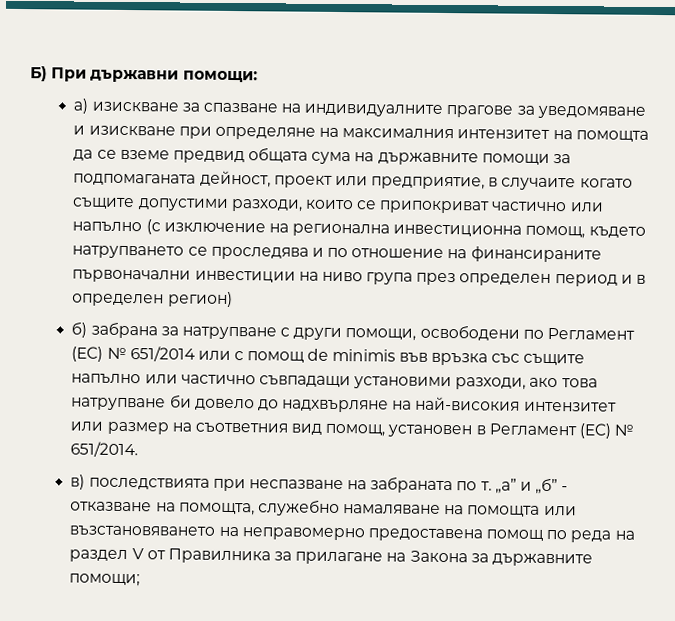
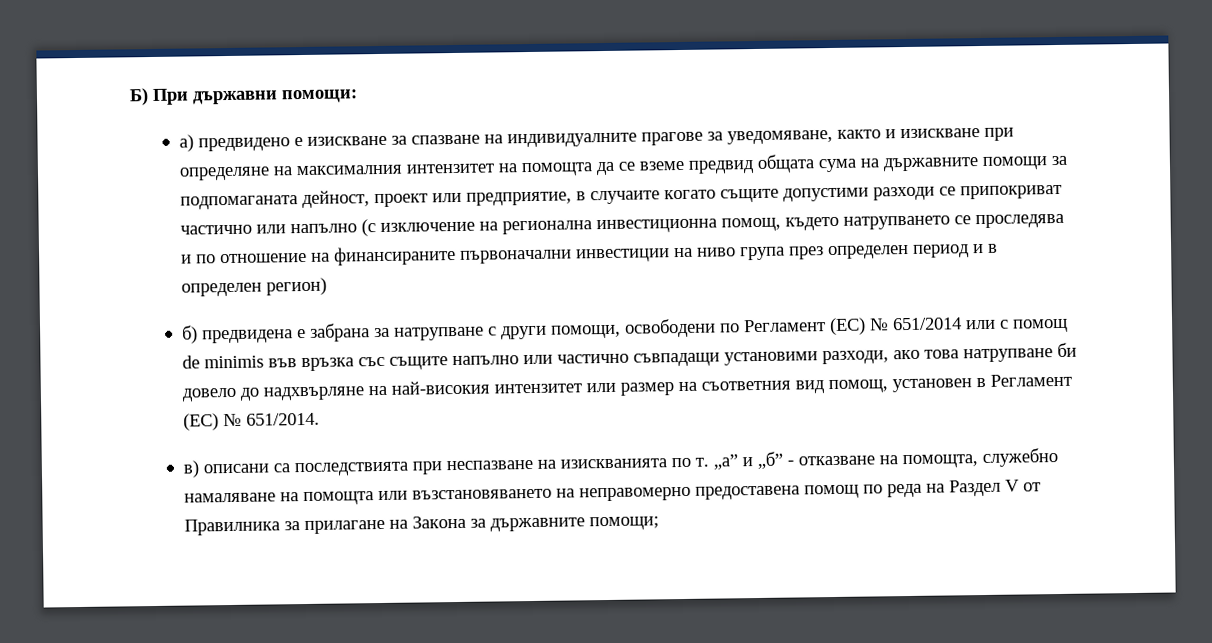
(89, 106) none -> [197,137,303,152] предвидено е
[536,105,646,119] уведомяване -> [726,129,881,145] уведомяване, както
[230,198,354,212] разходи, които -> [872,186,935,201] разходи
(88, 329) none -> [201,328,306,344] предвидена е
(86, 482) none -> [202,463,290,474] описани са
[370,476,454,494] забраната -> [559,458,667,469] изискванията
[69,549,129,563] раздел -> [948,479,1001,497] Раздел

